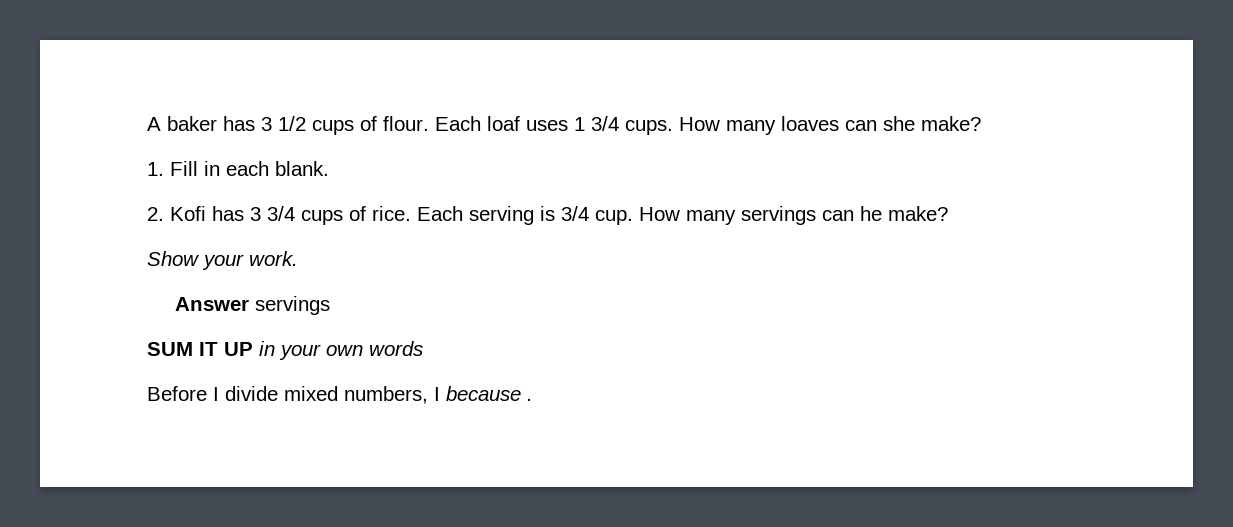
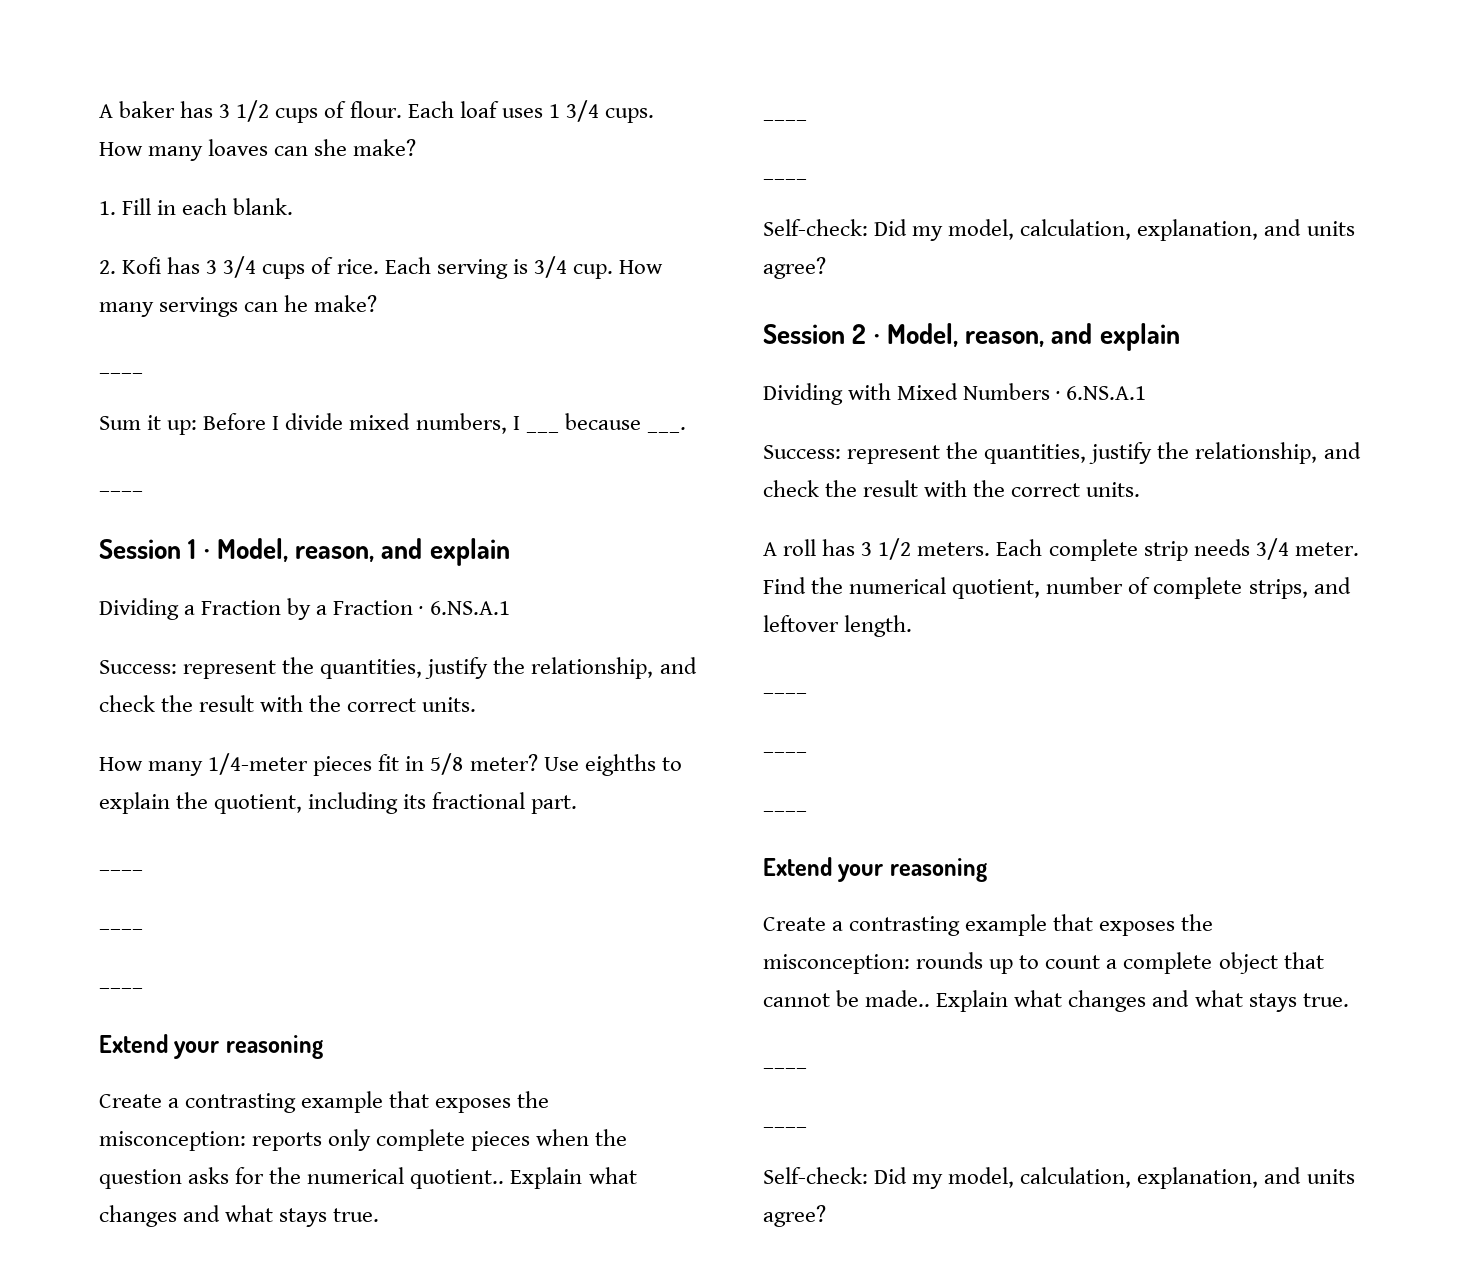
[147,251,298,270] [175,296,331,315] [147,341,423,360] Show your work. // Answer servings // SUM IT UP in your own words // -> [99,371,143,374] [99,415,198,435] ____ // Sum it up:
[446,386,533,401] because . -> [525,430,559,433] [564,413,686,433] [99,489,143,492] [99,538,510,566] [99,598,510,620] [99,657,697,679] [99,695,477,712] [99,753,682,776] [99,792,578,814] [99,868,143,871] [99,927,143,930] [99,986,143,989] [99,1034,323,1059] [99,1091,550,1113] [99,1129,628,1151] [99,1167,637,1189] [99,1205,380,1227] [763,118,807,121] [763,177,807,180] [763,219,1355,241] [763,257,826,279] [763,323,1180,351] [763,383,1147,405] [763,442,1361,464] [763,480,1141,497] [763,538,1359,561] [763,577,1351,599] [763,615,913,637] [763,691,807,694] [763,750,807,753] [763,809,807,812] [763,857,987,882] [763,914,1214,936] [763,952,1324,974] [763,990,1349,1012] [763,1066,807,1069] [763,1125,807,1128] [763,1167,1355,1189] [763,1205,826,1227] ___ because ___. // ____ // Session 1 · Model, reason, and explain // Dividing a Fraction by a Fraction · 6.NS.A.1 // Success: represent the quantities, justify the relationship, and check the result with the correct units. // How many 1/4-meter pieces fit in 5/8 meter? Use eighths to explain the quotient, including its fractional part. // ____ // ____ // ____ // Extend your reasoning // Create a contrasting example that exposes the misconception: reports only complete pieces when the question asks for the numerical quotient.. Explain what changes and what stays true. // ____ // ____ // Self-check: Did my model, calculation, explanation, and units agree? // Session 2 · Model, reason, and explain // Dividing with Mixed Numbers · 6.NS.A.1 // Success: represent the quantities, justify the relationship, and check the result with the correct units. // A roll has 3 1/2 meters. Each complete strip needs 3/4 meter. Find the numerical quotient, number of complete strips, and leftover length. // ____ // ____ // ____ // Extend your reasoning // Create a contrasting example that exposes the misconception: rounds up to count a complete object that cannot be made.. Explain what changes and what stays true. // ____ // ____ // Self-check: Did my model, calculation, explanation, and units agree?

